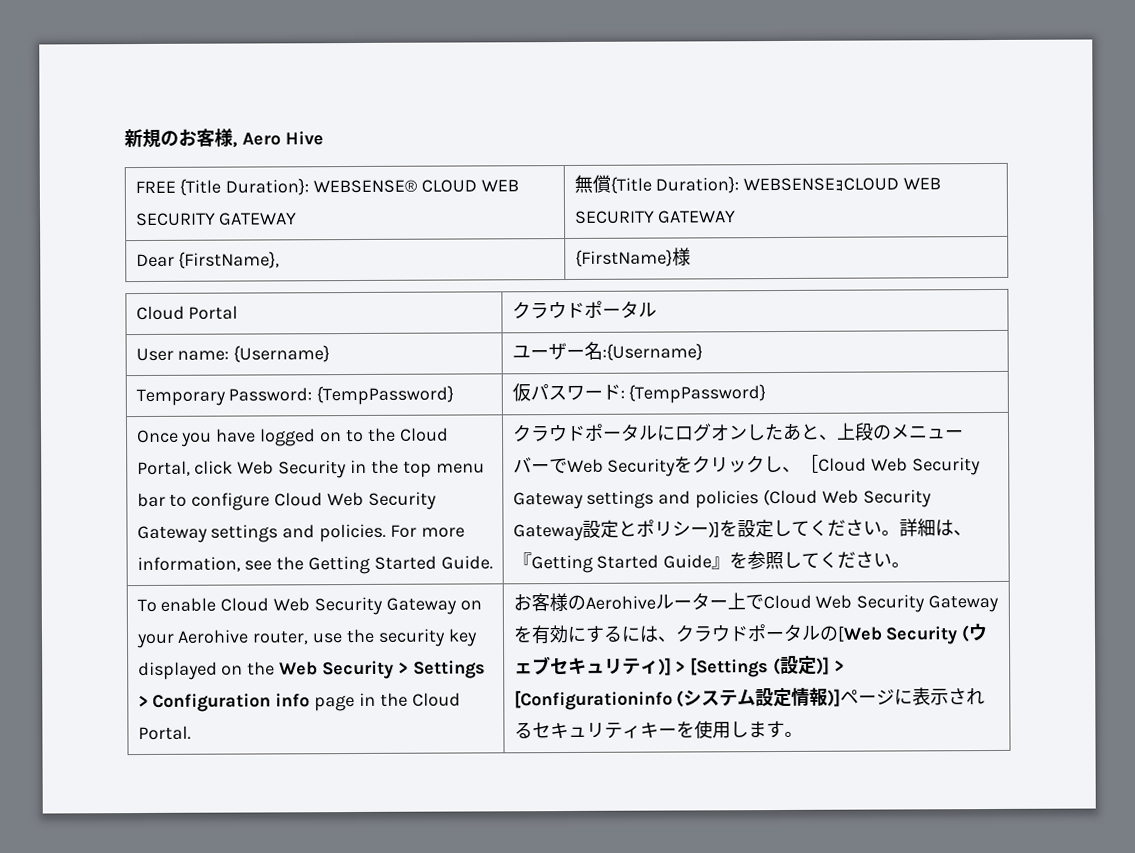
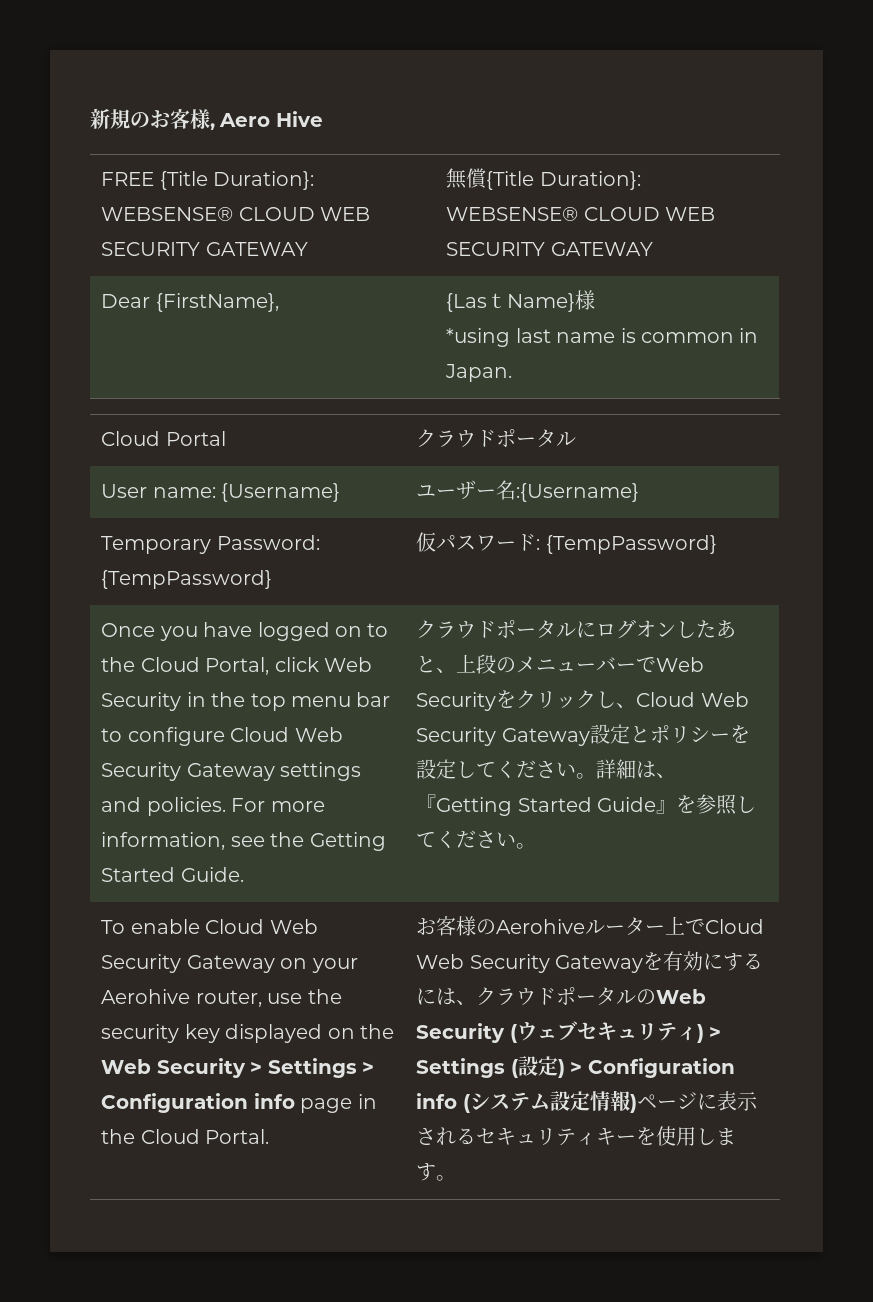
[743,177,845,192] WEBSENSEｮ -> [446,207,579,221] WEBSENSE®
[574,247,691,267] {FirstName}様 -> [446,290,596,312] [446,328,759,347] [445,364,513,382] {LasｔName}様 // *using last name is common in Japan.
[800,454,982,476] [512,488,932,510] [512,523,584,542] ［Cloud Web Security Gateway settings and policies (Cloud Web Security Gateway -> [636,692,749,707] [416,727,590,746] Cloud Web Security Gateway
[707,521,720,539] )] -> (730, 737) none
[836,625,883,642] [Web -> [656,989,707,1004] Web
[657,655,845,678] [513,689,673,711] )] > [Settings (設定)] > [Configurationinfo -> [696,1024,722,1043] [416,1056,735,1078] [416,1093,458,1109] ) > Settings (設定) > Configuration info
[827,688,842,707] )] -> [629,1094,637,1113] )

